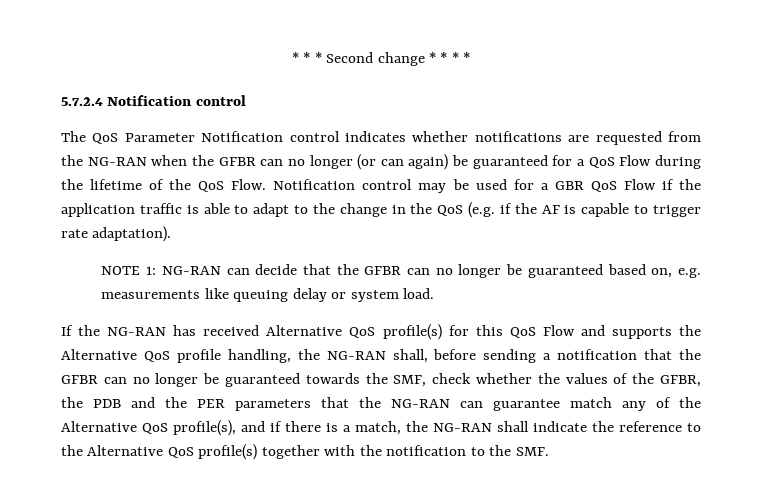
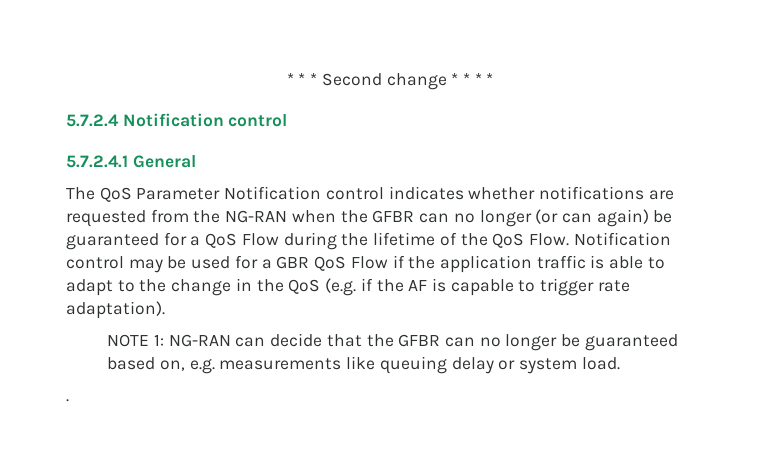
(246, 100) none -> [66,155,196,168] // 5.7.2.4.1 General
[61,324,701,340] [61,349,701,363] [61,373,701,387] [61,397,701,411] [61,420,701,436] [61,444,549,460] If the NG-RAN has received Alternative QoS profile(s) for this QoS Flow and supports the Alternative QoS profile handling, the NG-RAN shall, before sending a notification that the GFBR can no longer be guaranteed towards the SMF, check whether the values of the GFBR, the PDB and the PER parameters that the NG-RAN can guarantee match any of the Alternative QoS profile(s), and if there is a match, the NG-RAN shall indicate the reference to the Alternative QoS profile(s) together with the notification to the SMF. -> [66,399,69,402] .

